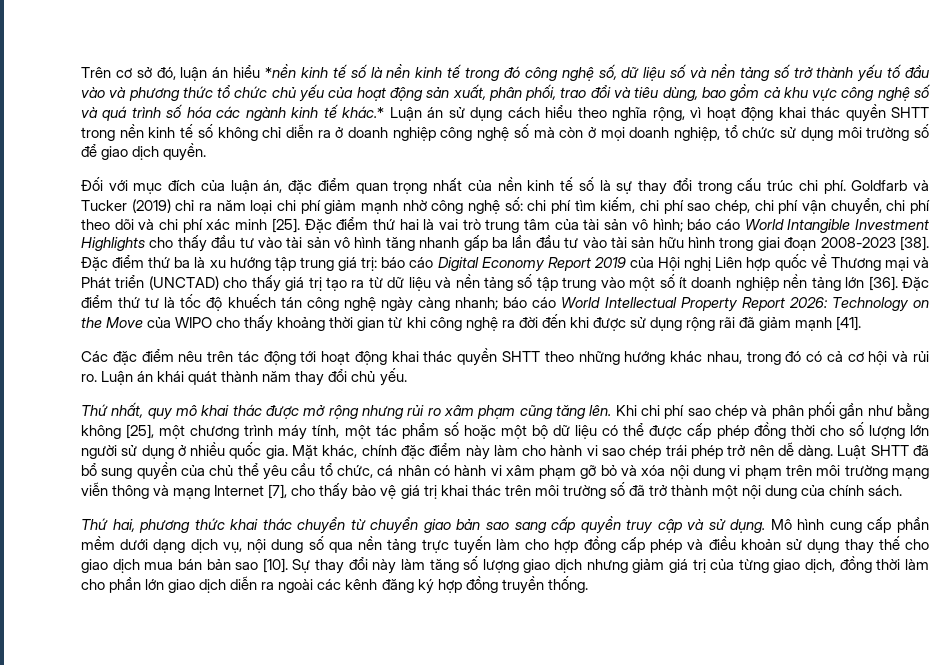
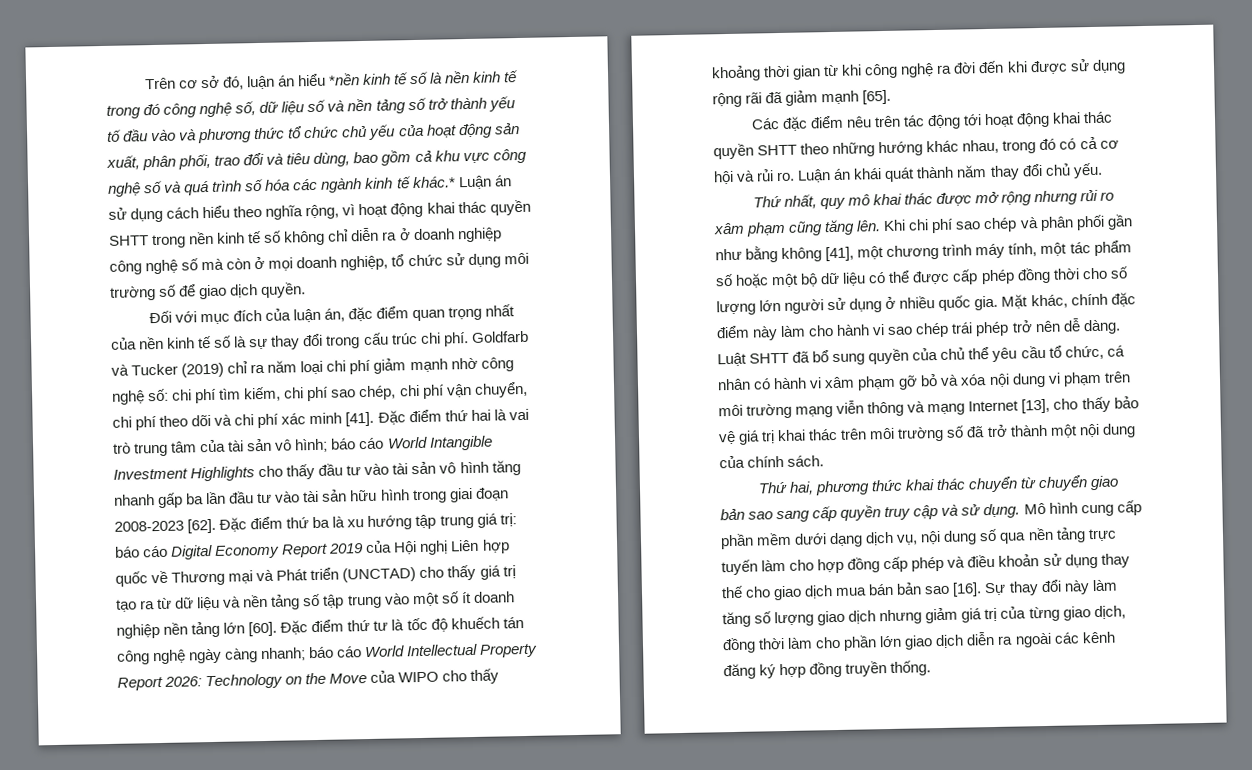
[271,218,300,233] [25]. -> [345,411,375,427] [41].
[899,236,929,251] [38]. -> [187,518,217,534] [62].
[868,276,898,291] [36]. -> [248,621,278,637] [60].
[836,316,862,331] [41]. -> [862,89,892,105] [65].
[126,424,155,439] [25], -> [825,246,855,262] [41],
[268,484,288,499] [7], -> [1021,398,1051,414] [13],
[262,558,288,573] [10]. -> [952,582,983,597] [16].

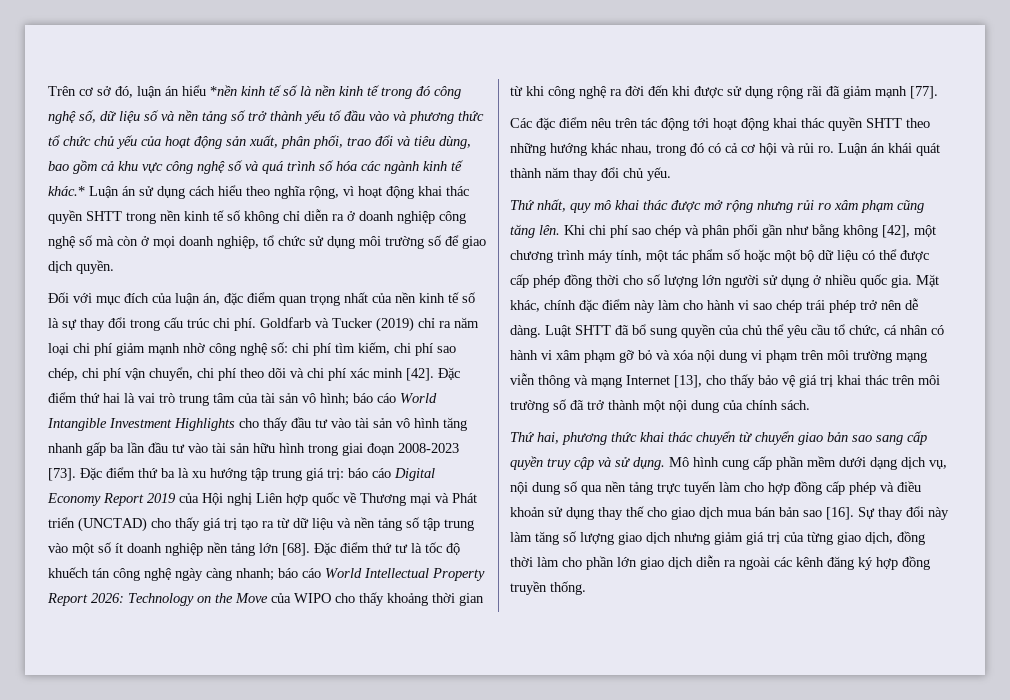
[345,411,375,427] [41]. -> [406,368,434,381] [42].
[187,518,217,534] [62]. -> [48,468,76,481] [73].
[248,621,278,637] [60]. -> [282,543,310,556] [68].
[862,89,892,105] [65]. -> [910,86,938,99] [77].
[825,246,855,262] [41], -> [882,225,910,238] [42],

